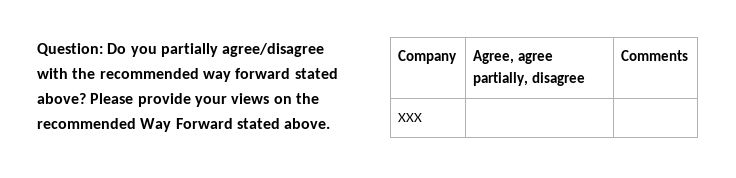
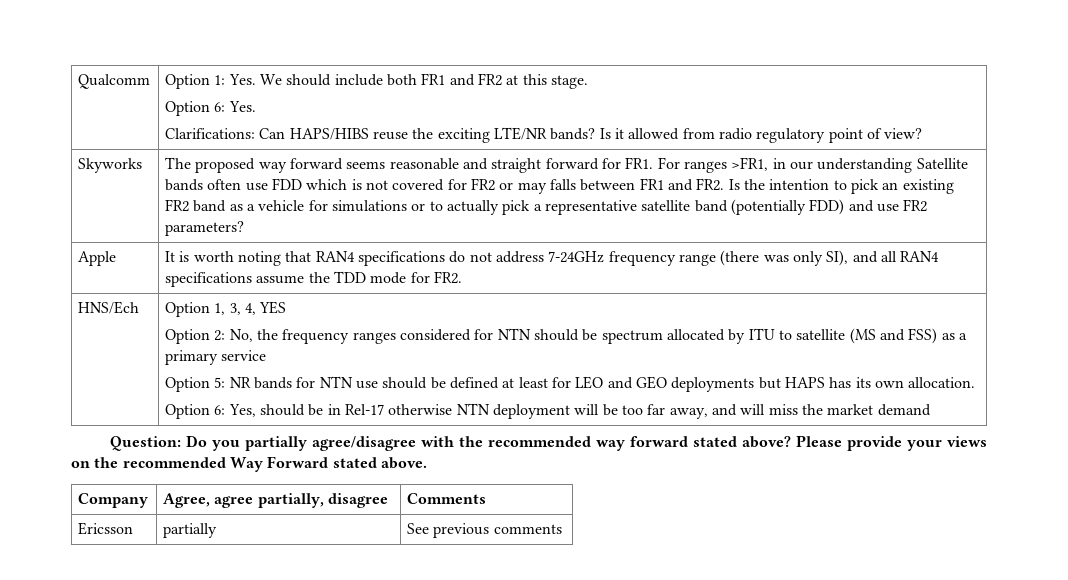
(37, 49) none -> [78,74,151,89] [165,73,589,89] [165,101,256,116] [165,127,923,143] [78,158,143,173] [165,157,968,173] [165,178,954,194] [165,199,928,215] [165,221,245,236] [78,251,117,266] [165,250,940,266] [165,271,463,287] [78,301,140,314] [165,301,287,317] [165,328,967,344] [165,350,267,365] [165,376,976,392] [165,403,931,419] Qualcomm | Option 1: Yes. We should include both FR1 and FR2 at this stage. // Option 6: Yes. // Clarifications: Can HAPS/HIBS reuse the exciting LTE/NR bands? Is it allowed from radio regulatory point of view? // Skyworks | The proposed way forward seems reasonable and straight forward for FR1. For ranges >FR1, in our understanding Satellite bands often use FDD which is not covered for FR2 or may falls between FR1 and FR2. Is the intention to pick an existing FR2 band as a vehicle for simulations or to actually pick a representative satellite band (potentially FDD) and use FR2 parameters? // Apple | It is worth noting that RAN4 specifications do not address 7-24GHz frequency range (there was only SI), and all RAN4 specifications assume the TDD mode for FR2. // HNS/Ech | Option 1, 3, 4, YES // Option 2: No, the frequency ranges considered for NTN should be spectrum allocated by ITU to satellite (MS and FSS) as a primary service // Option 5: NR bands for NTN use should be defined at least for LEO and GEO deployments but HAPS has its own allocation. // Option 6: Yes, should be in Rel-17 otherwise NTN deployment will be too far away, and will miss the market demand //
[398,113,423,122] XXX | | -> [78,522,134,535] [163,523,218,538] [407,523,562,538] Ericsson | partially | See previous comments

